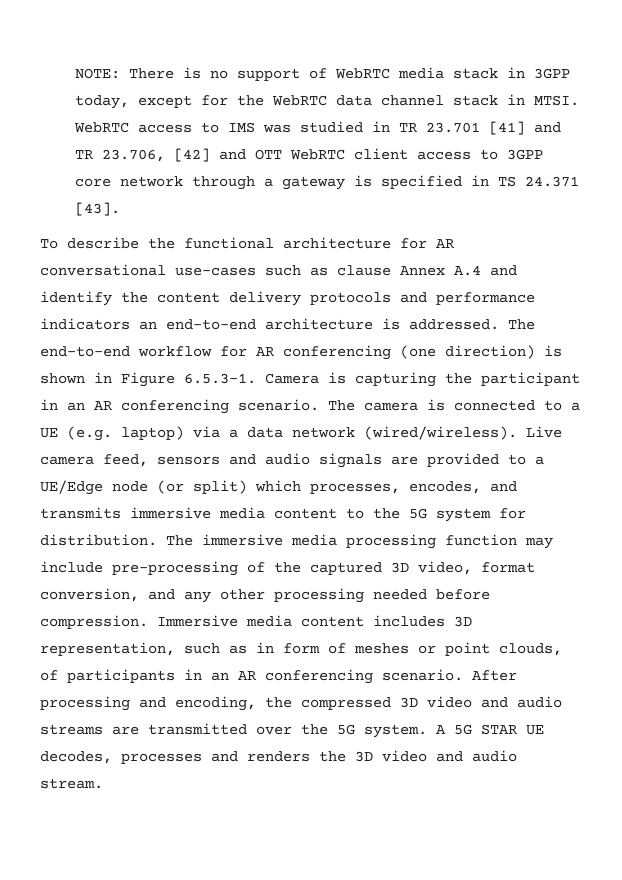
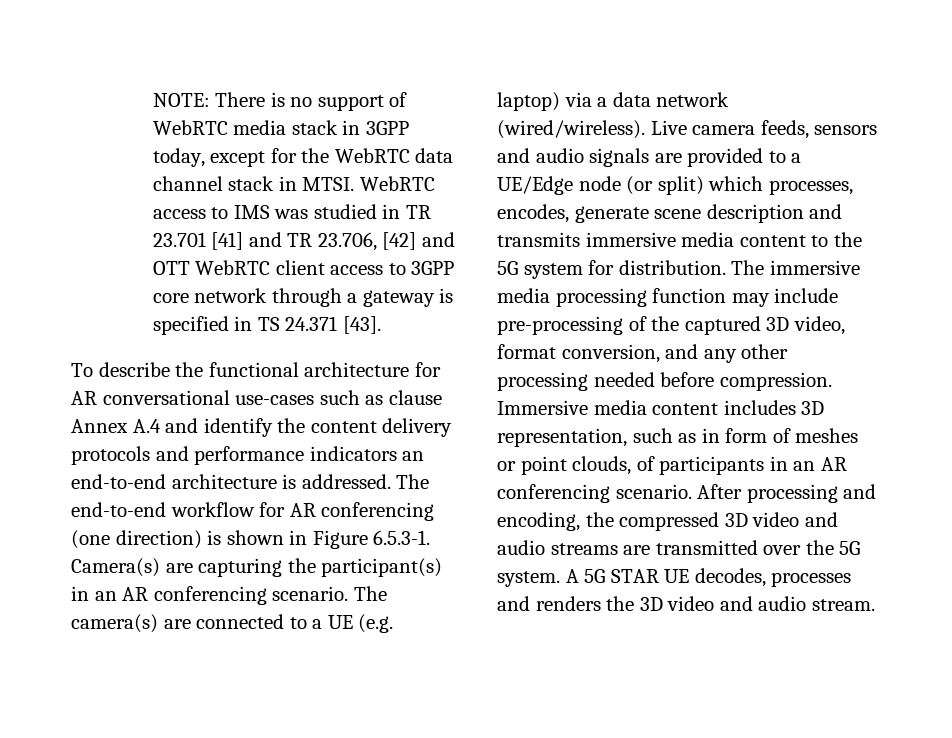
[265,372,346,384] Camera is -> [71,558,193,577] Camera(s) are
[481,372,580,386] participant -> [321,558,443,577] participant(s)
[364,399,445,411] camera is -> [71,614,191,633] camera(s) are
[103,454,148,467] feed, -> [760,120,809,139] feeds,
(481, 487) none -> [574,204,804,223] generate scene description

